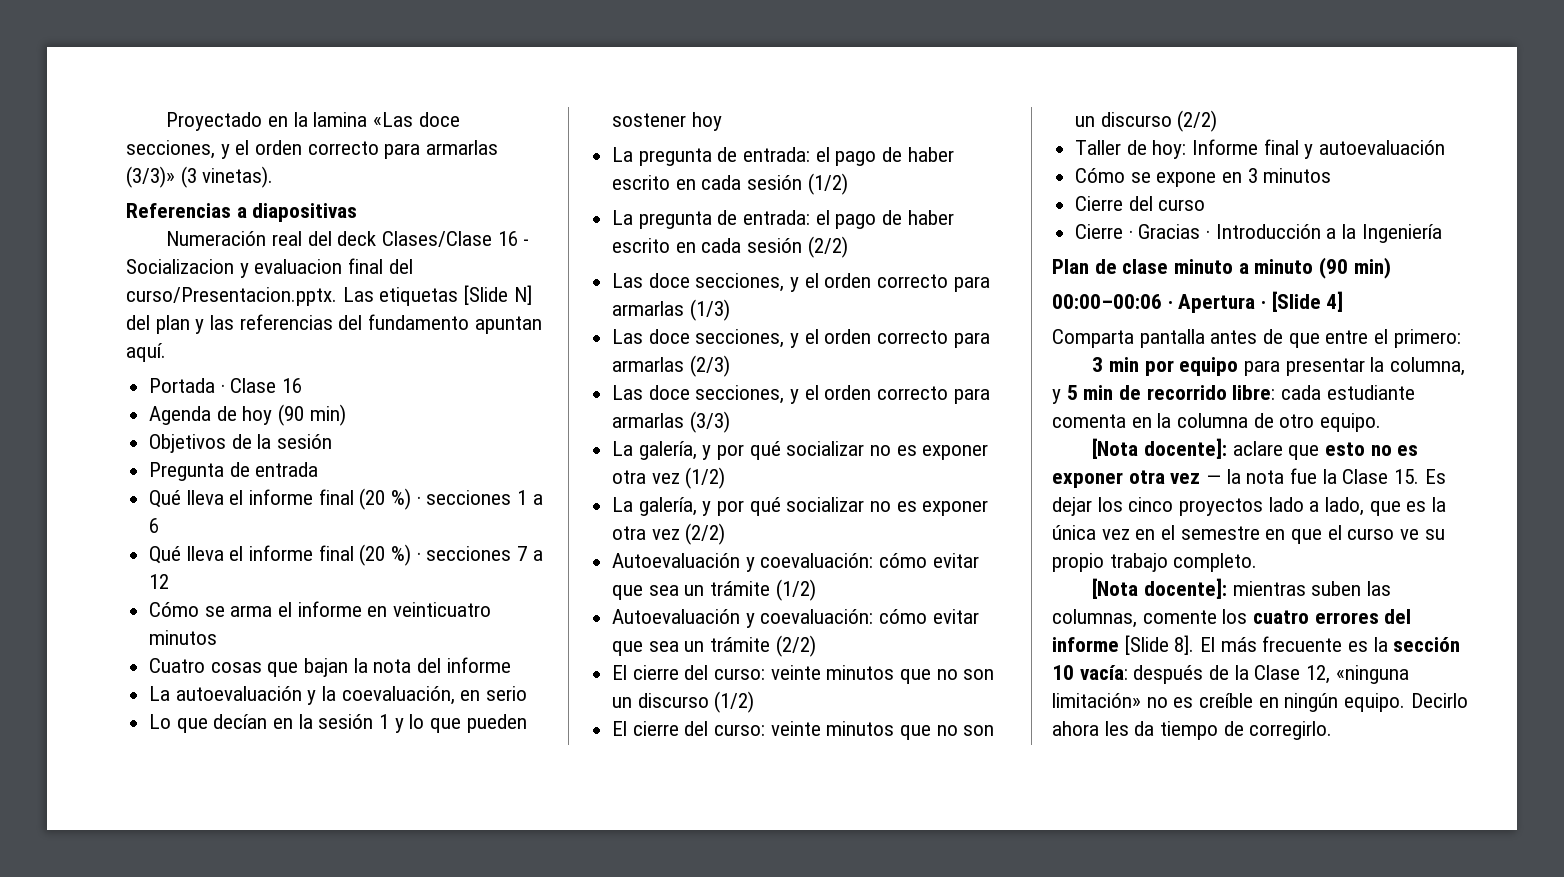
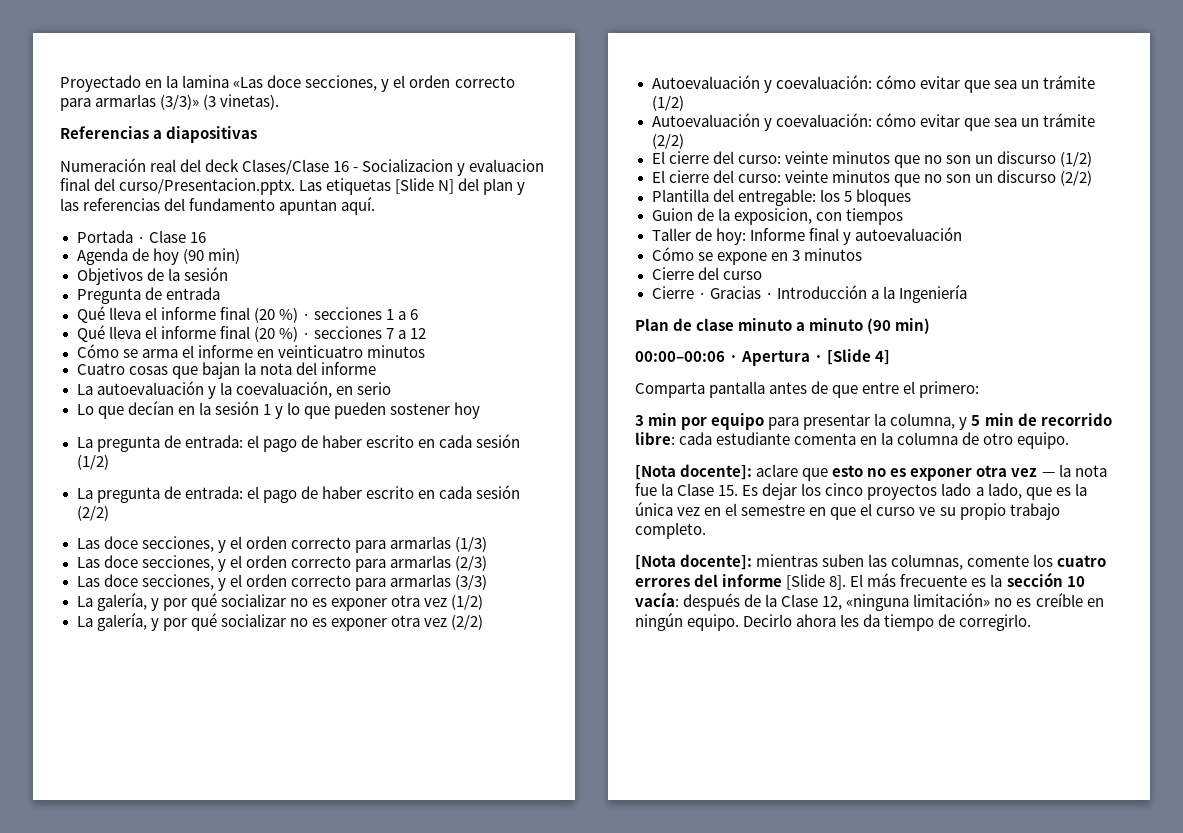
(1218, 121) none -> [651,189,911,206] [651,208,903,225] // Plantilla del entregable: los 5 bloques // Guion de la exposicion, con tiempos

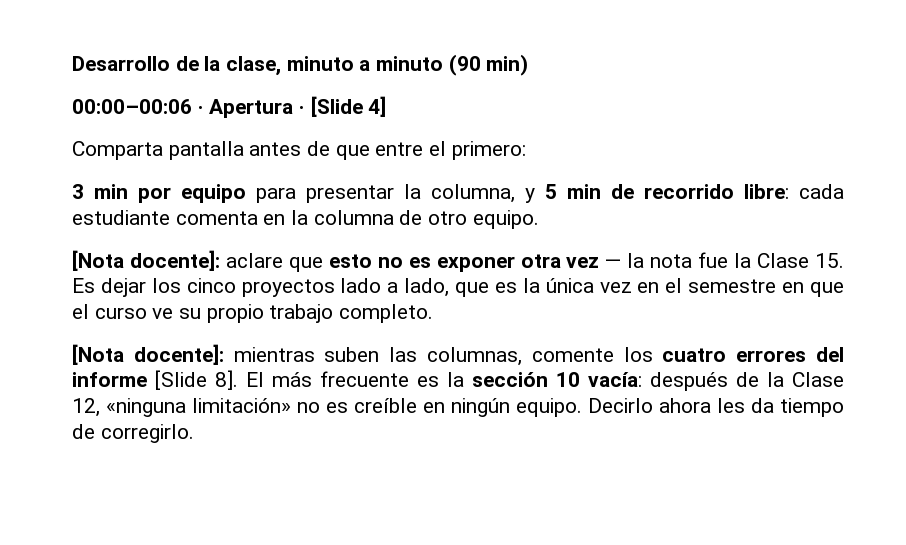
[60,75,515,92] [60,94,280,111] [60,126,258,143] [60,158,545,176] [60,178,526,195] [60,197,376,215] [76,230,206,243] [76,248,240,265] [76,267,228,285] [76,287,220,304] [76,306,419,323] [76,325,427,342] [76,344,425,358] [76,362,376,379] [76,381,391,399] [76,401,481,419] [76,434,521,452] [76,454,109,470] [76,485,521,503] [76,505,109,521] [76,536,487,553] [76,555,487,572] [76,574,487,591] [76,593,484,611] [76,613,484,631] [651,75,1095,93] [651,95,684,111] [651,113,1095,131] [651,133,684,149] [651,151,1093,168] [651,170,1093,187] [651,189,911,206] [651,208,903,225] [651,227,962,245] [651,247,862,265] [651,267,762,280] [651,285,967,303] [635,318,735,331] Proyectado en la lamina «Las doce secciones, y el orden correcto para armarlas (3/3)» (3 vinetas). // Referencias a diapositivas // Numeración real del deck Clases/Clase 16 - Socializacion y evaluacion final del curso/Presentacion.pptx. Las etiquetas [Slide N] del plan y las referencias del fundamento apuntan aquí. // Portada · Clase 16 // Agenda de hoy (90 min) // Objetivos de la sesión // Pregunta de entrada // Qué lleva el informe final (20 %) · secciones 1 a 6 // Qué lleva el informe final (20 %) · secciones 7 a 12 // Cómo se arma el informe en veinticuatro minutos // Cuatro cosas que bajan la nota del informe // La autoevaluación y la coevaluación, en serio // Lo que decían en la sesión 1 y lo que pueden sostener hoy // La pregunta de entrada: el pago de haber escrito en cada sesión (1/2) // La pregunta de entrada: el pago de haber escrito en cada sesión (2/2) // Las doce secciones, y el orden correcto para armarlas (1/3) // Las doce secciones, y el orden correcto para armarlas (2/3) // Las doce secciones, y el orden correcto para armarlas (3/3) // La galería, y por qué socializar no es exponer otra vez (1/2) // La galería, y por qué socializar no es exponer otra vez (2/2) // Autoevaluación y coevaluación: cómo evitar que sea un trámite (1/2) // Autoevaluación y coevaluación: cómo evitar que sea un trámite (2/2) // El cierre del curso: veinte minutos que no son un discurso (1/2) // El cierre del curso: veinte minutos que no son un discurso (2/2) // Plantilla del entregable: los 5 bloques // Guion de la exposicion, con tiempos // Taller de hoy: Informe final y autoevaluación // Cómo se expone en 3 minutos // Cierre del curso // Cierre · Gracias · Introducción a la Ingeniería // Plan de clase -> [72,56,282,76] Desarrollo de la clase,

